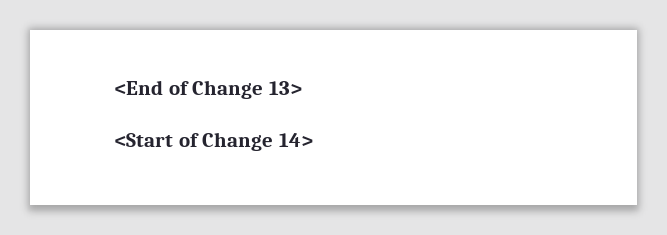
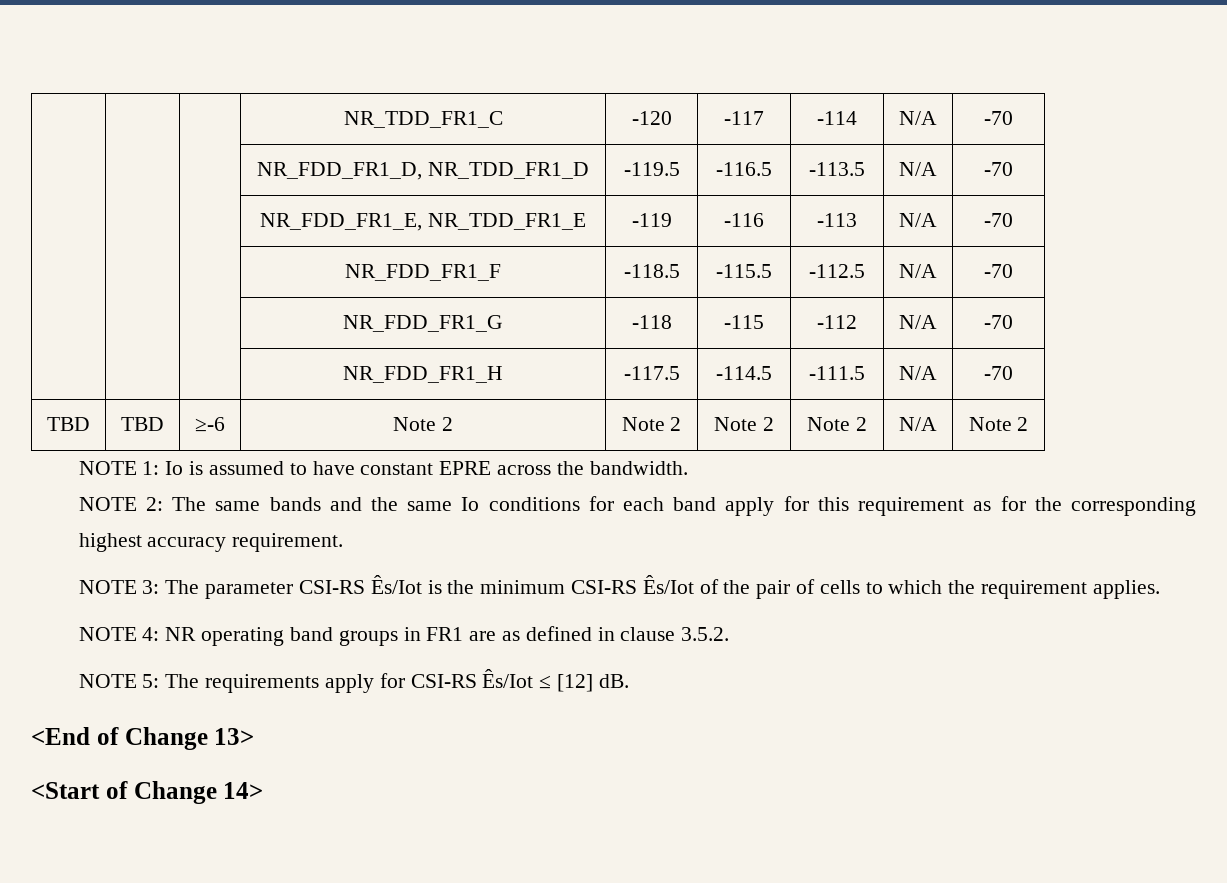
(114, 87) none -> [343,111,503,128] [631,111,672,125] [724,111,764,125] [817,111,857,125] [899,111,937,125] [984,111,1013,125] [257,162,589,180] [623,162,680,176] [716,162,772,176] [809,162,865,176] [899,162,937,176] [984,162,1013,176] [260,213,586,231] [631,213,672,227] [724,213,764,227] [817,213,857,227] [899,213,937,227] [984,213,1013,227] [345,264,501,281] [623,264,680,278] [716,264,772,278] [809,264,865,278] [899,264,937,278] [984,264,1013,278] [343,315,503,332] [631,315,672,329] [724,315,764,329] [817,315,857,329] [899,315,937,329] [984,315,1013,329] [343,366,503,383] [623,366,680,380] [716,366,772,380] [809,366,865,380] [899,366,937,380] [984,366,1013,380] [47,417,90,431] [121,417,164,431] [195,417,225,432] [393,417,453,431] [621,417,682,431] [714,417,774,431] [807,417,867,431] [899,417,937,431] [968,417,1029,431] [78,461,688,475] [78,496,1196,516] [78,533,344,552] [78,575,1160,599] [78,626,730,646] [78,669,629,693] | | | NR_TDD_FR1_C | -120 | -117 | -114 | N/A | -70 // | | | NR_FDD_FR1_D, NR_TDD_FR1_D | -119.5 | -116.5 | -113.5 | N/A | -70 // | | | NR_FDD_FR1_E, NR_TDD_FR1_E | -119 | -116 | -113 | N/A | -70 // | | | NR_FDD_FR1_F | -118.5 | -115.5 | -112.5 | N/A | -70 // | | | NR_FDD_FR1_G | -118 | -115 | -112 | N/A | -70 // | | | NR_FDD_FR1_H | -117.5 | -114.5 | -111.5 | N/A | -70 // TBD | TBD | ≥-6 | Note 2 | Note 2 | Note 2 | Note 2 | N/A | Note 2 // NOTE 1: Io is assumed to have constant EPRE across the bandwidth. // NOTE 2: The same bands and the same Io conditions for each band apply for this requirement as for the corresponding highest accuracy requirement. // NOTE 3: The parameter CSI-RS Ês/Iot is the minimum CSI-RS Ês/Iot of the pair of cells to which the requirement applies. // NOTE 4: NR operating band groups in FR1 are as defined in clause 3.5.2. // NOTE 5: The requirements apply for CSI-RS Ês/Iot ≤ [12] dB. //

